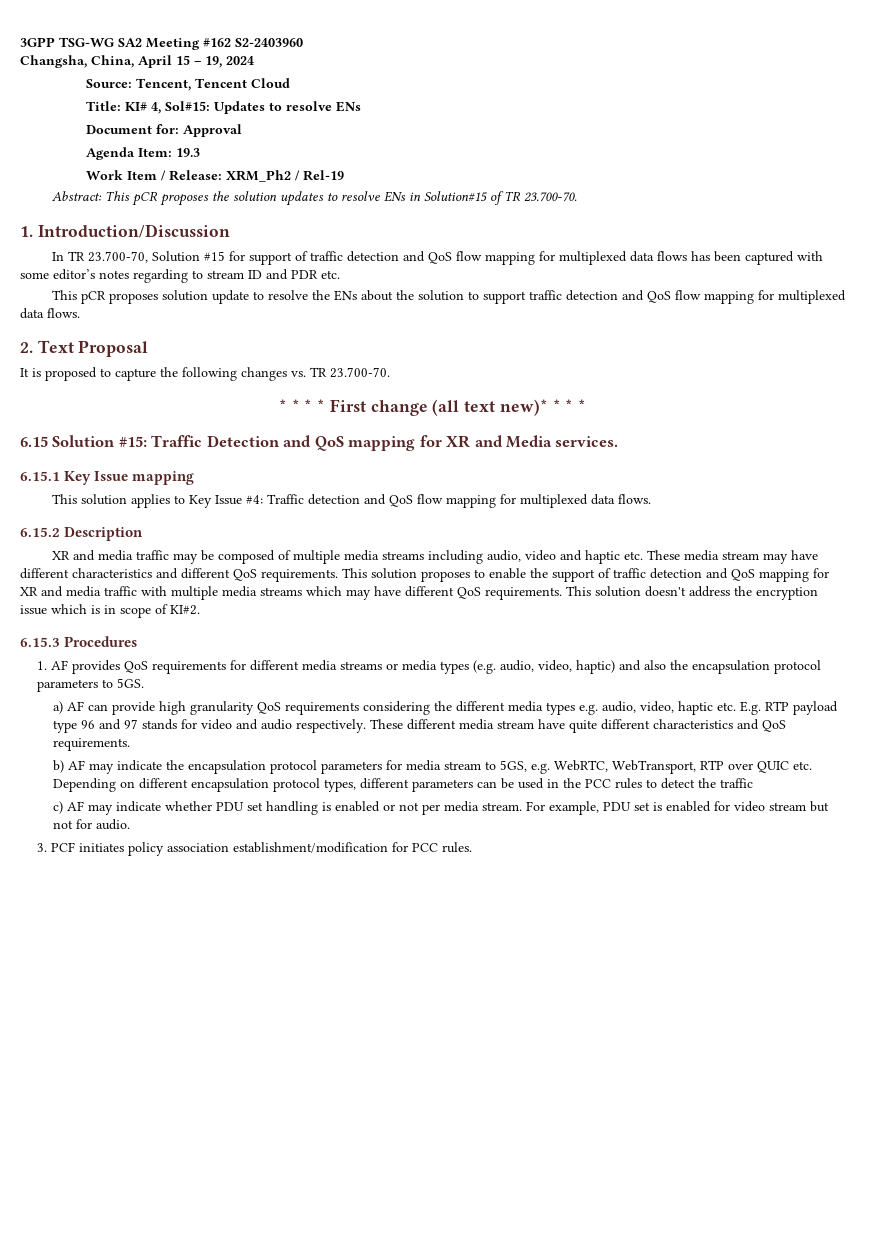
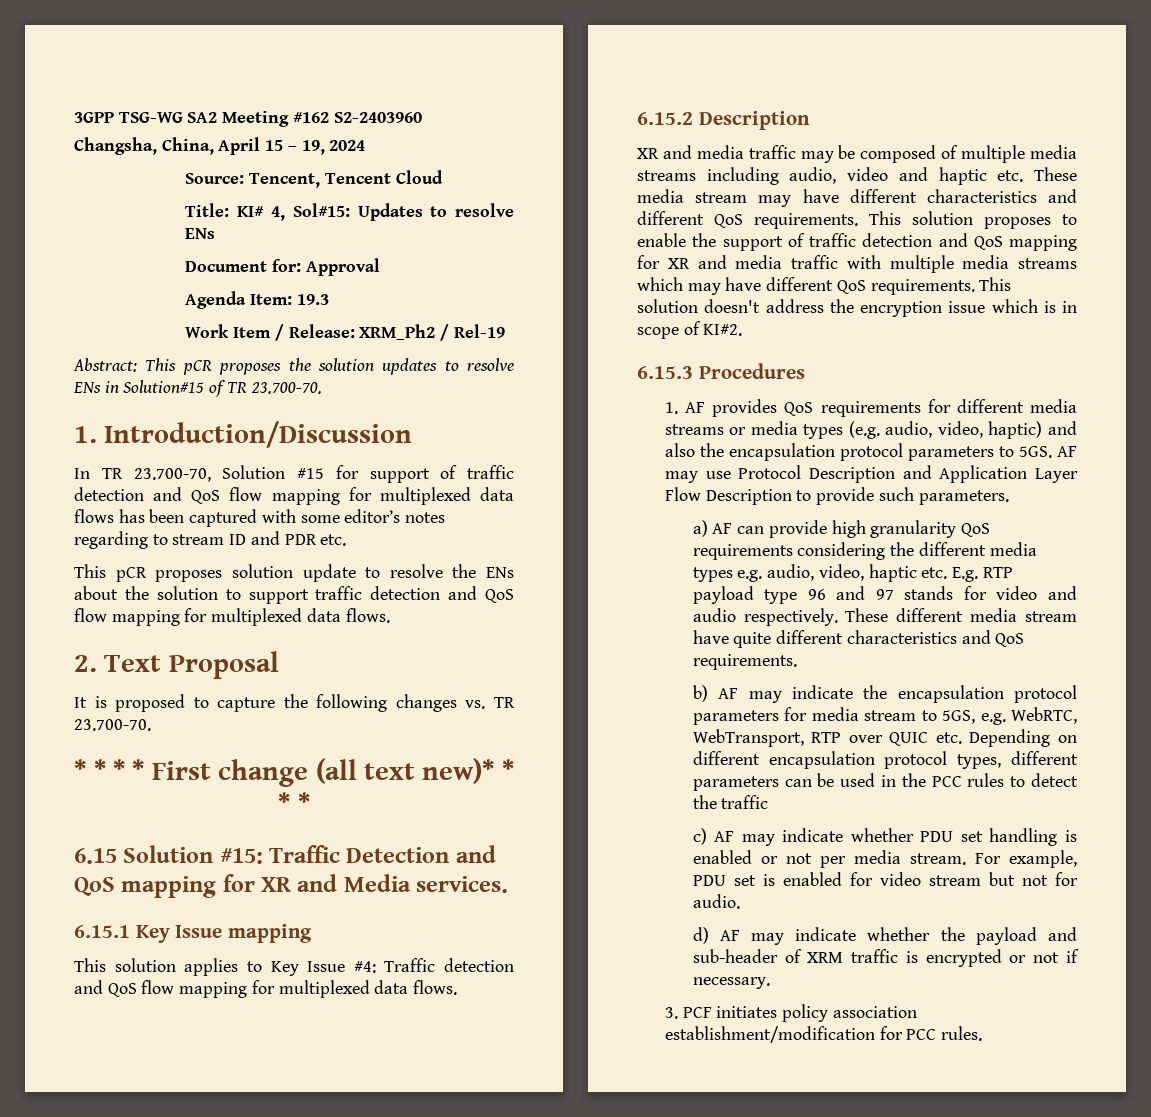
(144, 683) none -> [1057,446,1077,457] [664,465,1078,483] [664,487,1009,505] AF may use Protocol Description and Application Layer Flow Description to provide such parameters.
(131, 824) none -> [692,927,1077,945] [692,949,1079,967] [692,977,770,989] // d) AF may indicate whether the payload and sub-header of XRM traffic is encrypted or not if necessary.

